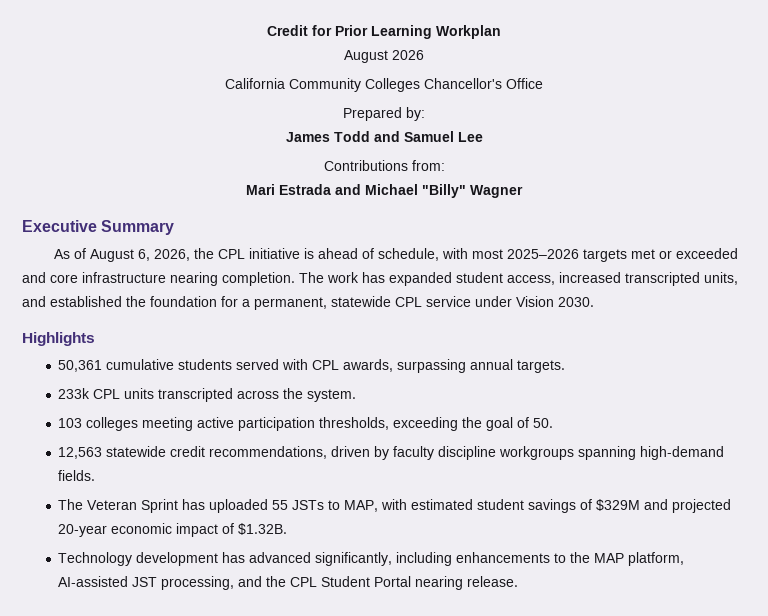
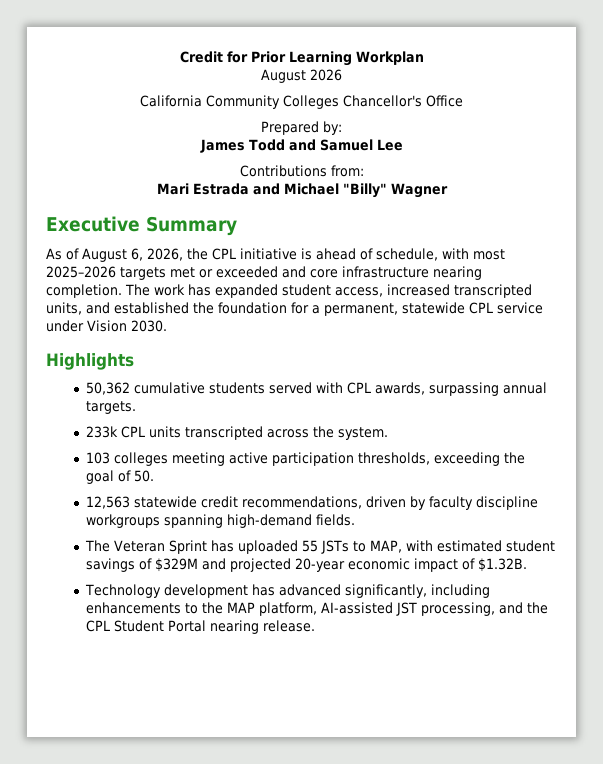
[58,360,103,372] 50,361 -> [86,382,131,395] 50,362

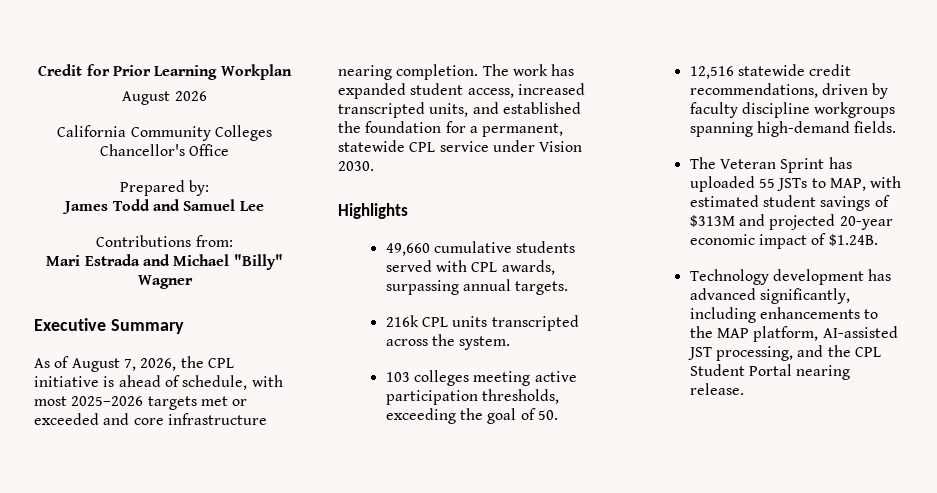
[131,248,143,261] 6, -> [123,359,136,371] 7,
[86,382,131,395] 50,362 -> [385,243,430,256] 49,660
[86,426,119,438] 233k -> [385,315,419,327] 216k
[86,496,131,509] 12,563 -> [689,66,734,79] 12,516
[155,558,199,572] $329M -> [689,215,735,227] $313M
[478,558,528,572] $1.32B. -> [828,234,878,246] $1.24B.

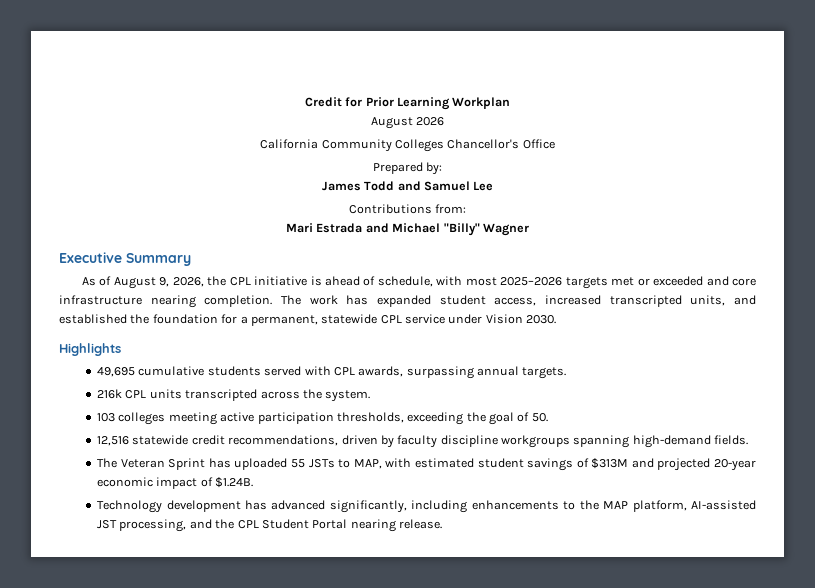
[123,359,136,371] 7, -> [159,277,170,287] 9,
[385,243,430,256] 49,660 -> [97,367,136,377] 49,695

